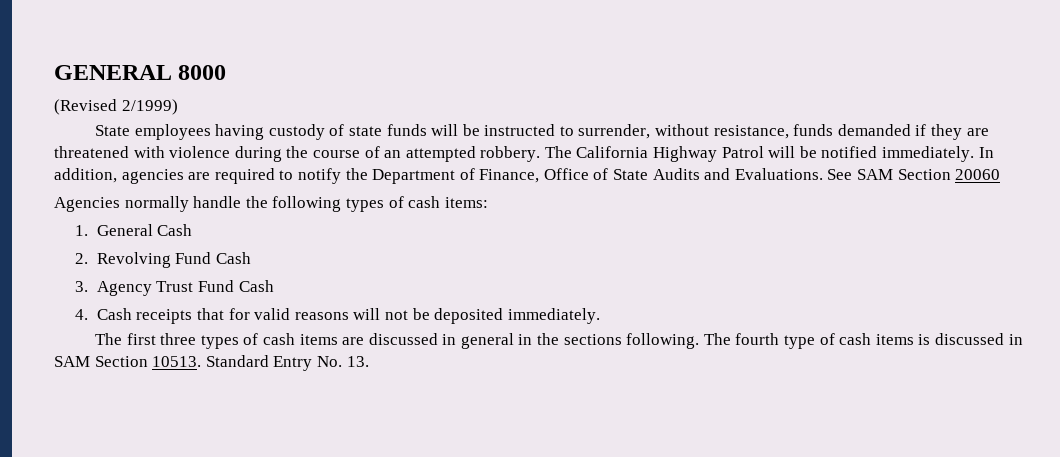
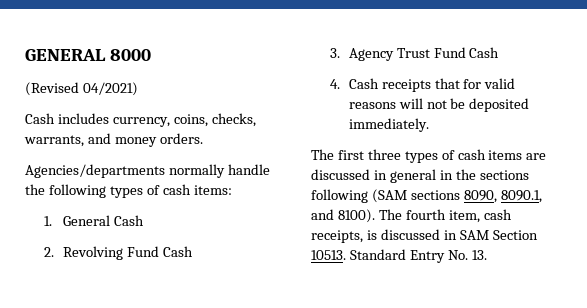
[121,99,178,115] [94,124,989,140] [54,146,994,162] [54,168,1001,184] [54,197,120,212] 2/1999) // State employees having custody of state funds will be instructed to surrender, without resistance, funds demanded if they are threatened with violence during the course of an attempted robbery. The California Highway Patrol will be notified immediately. In addition, agencies are required to notify the Department of Finance, Office of State Audits and Evaluations. See SAM Section 20060 // Agencies -> [82,82,138,96] [25,113,256,127] [24,133,203,147] [25,164,165,178] 04/2021) // Cash includes currency, coins, checks, warrants, and money orders. // Agencies/departments
[626,333,914,349] following. The fourth type of cash items -> [311,189,542,203] [311,209,512,223] [311,230,363,243] following (SAM sections 8090, 8090.1, and 8100). The fourth item, cash receipts,

